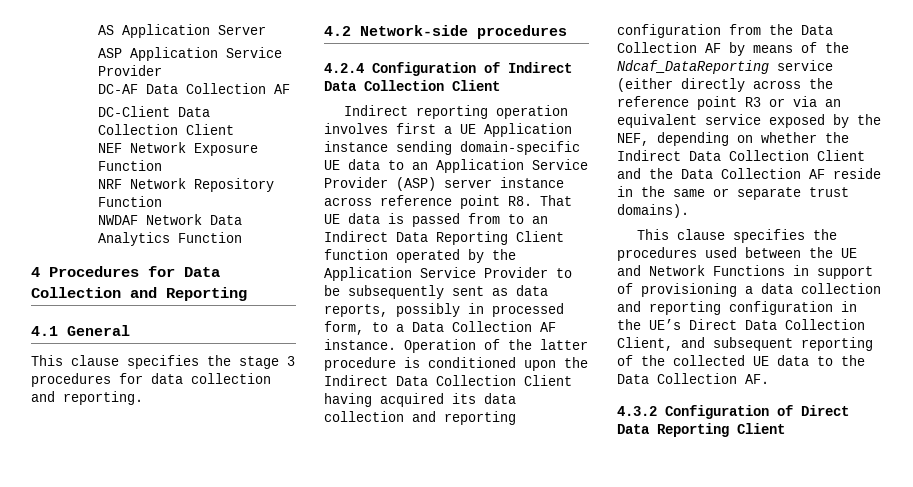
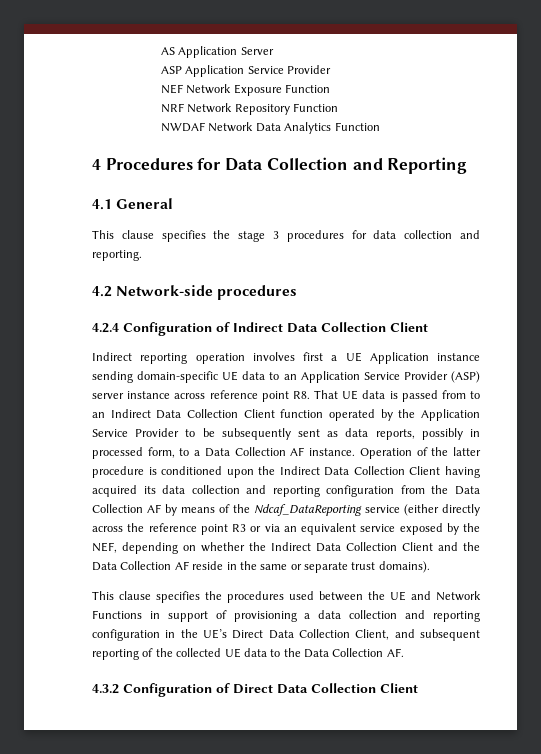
[98,83,291,94] [98,106,211,117] [98,124,235,135] // DC-AF Data Collection AF // DC-Client Data Collection Client -> (332, 69) none
[436,231,508,245] Reporting -> [187,409,238,418] Collection
[657,423,729,437] Reporting -> [311,683,376,693] Collection

